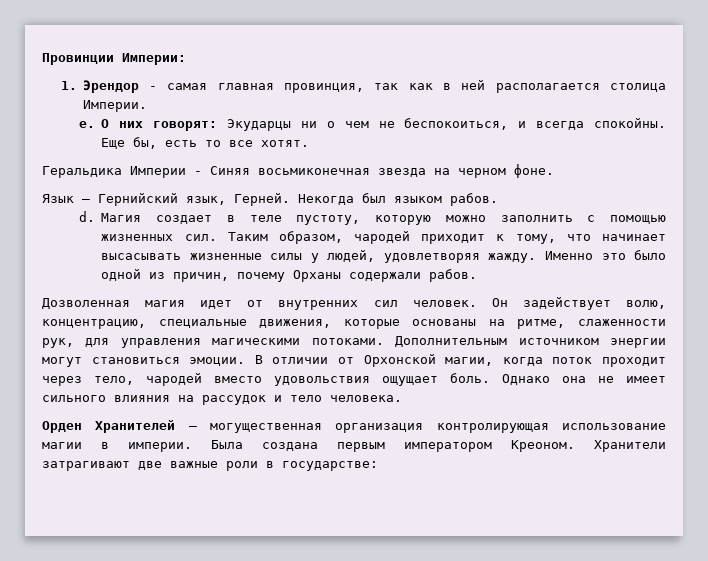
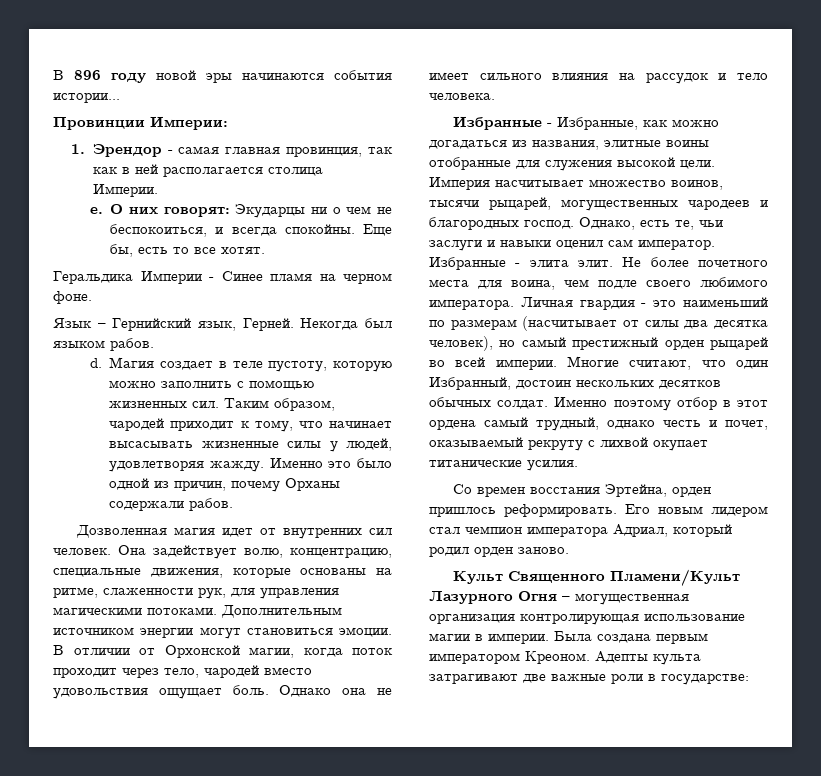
(42, 59) none -> [53,70,392,83] [53,93,120,103] В 896 году новой эры начинаются события истории... //
[210,166,426,177] Синяя восьмиконечная звезда -> [221,271,312,281] Синее пламя
[491,298,508,307] Он -> [118,545,146,555] Она
[42,420,176,433] Орден Хранителей -> [453,116,720,130] [429,140,709,150] [429,157,715,171] [429,177,723,190] [429,197,768,211] [429,217,723,230] [429,239,715,251] [429,257,768,270] [429,277,768,290] [429,297,768,310] [429,316,768,331] [429,336,768,351] [429,356,768,370] [429,377,721,390] [429,397,768,411] [429,417,768,431] [429,437,708,451] [429,460,578,471] [453,484,712,497] [429,504,768,517] [429,524,732,537] [429,547,569,557] [453,569,741,586] [429,591,557,604] Избранные - Избранные, как можно догадаться из названия, элитные воины отобранные для служения высокой цели. Империя насчитывает множество воинов, тысячи рыцарей, могущественных чародеев и благородных господ. Однако, есть те, чьи заслуги и навыки оценил сам император. Избранные - элита элит. Не более почетного места для воина, чем подле своего любимого императора. Личная гвардия - это наименьший по размерам (насчитывает от силы два десятка человек), но самый престижный орден рыцарей во всей империи. Многие считают, что один Избранный, достоин нескольких десятков обычных солдат. Именно поэтому отбор в этот ордена самый трудный, однако честь и почет, оказываемый рекруту с лихвой окупает титанические усилия. // Со времен восстания Эртейна, орден пришлось реформировать. Его новым лидером стал чемпион императора Адриал, который родил орден заново. // Культ Священного Пламени/Культ Лазурного Огня
[594,440,666,452] Хранители -> [595,651,701,665] Адепты культа

